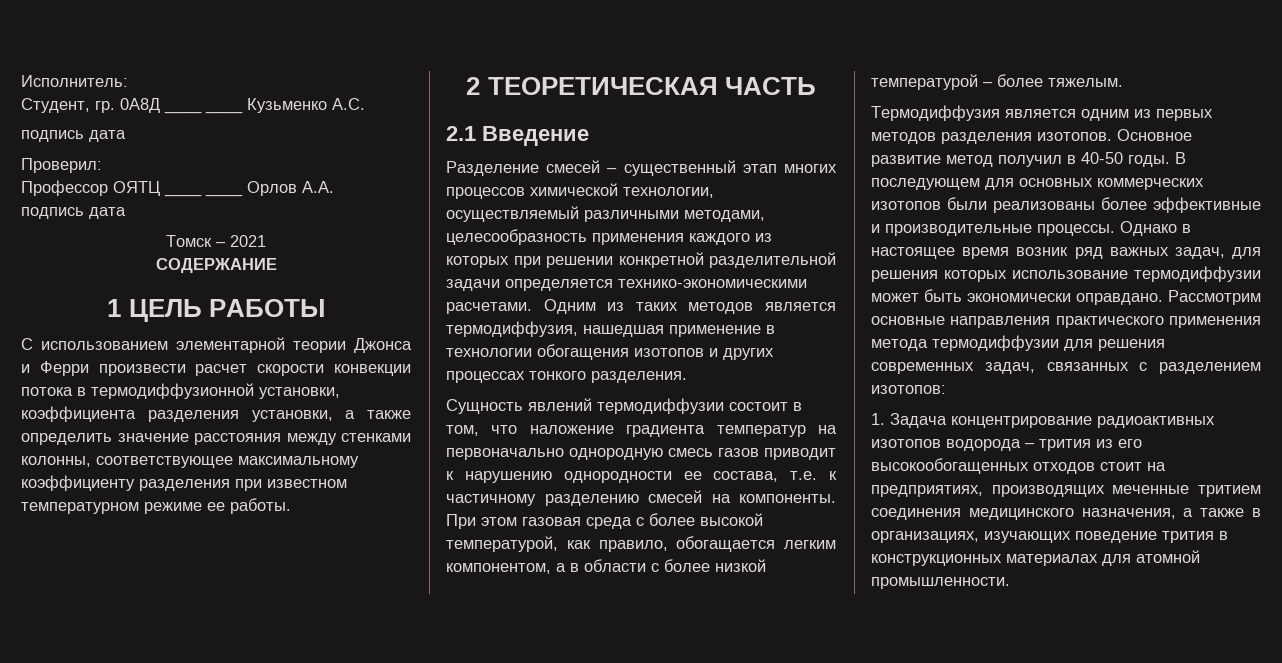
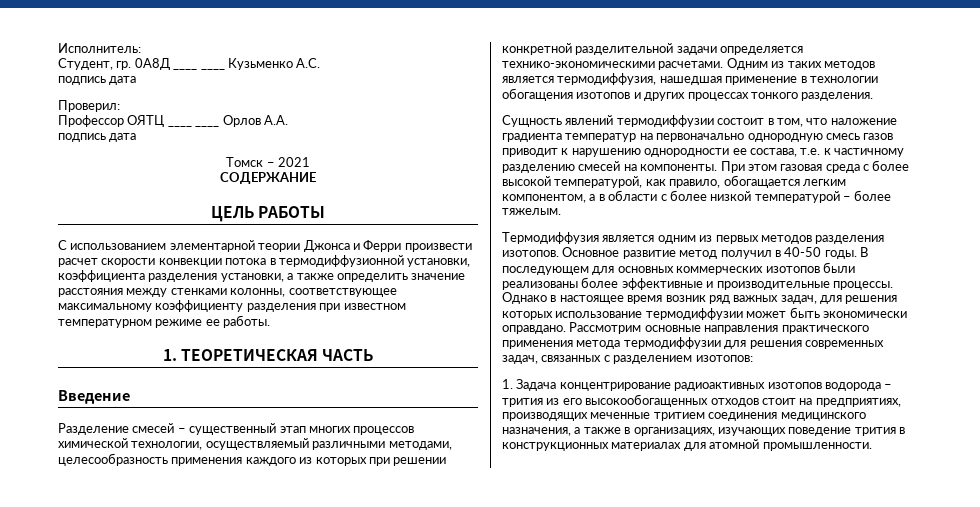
[107,299,122,317] 1 -> (316, 178) none
[466,77,481,95] 2 -> [162,349,177,361] 1.
[446,126,476,141] 2.1 -> (374, 355) none

